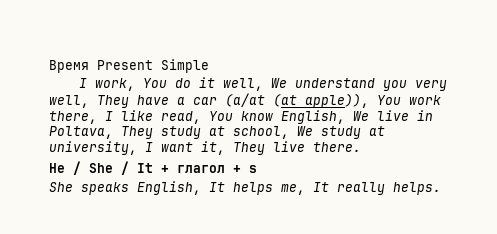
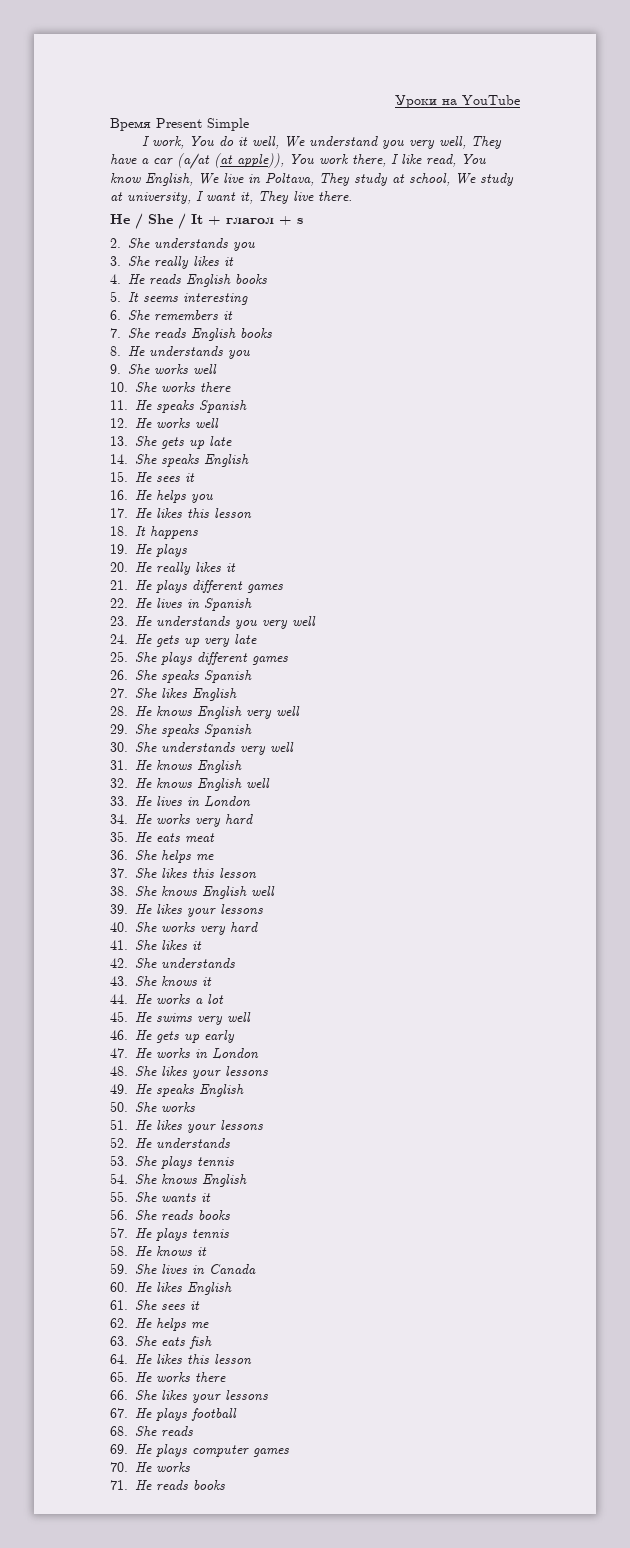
(49, 66) none -> [395,95,520,108] Уроки на YouTube //
[49,181,441,195] She speaks English, It helps me, It really helps. -> [110,238,256,251] [110,256,235,269] [110,274,268,287] [110,291,249,305] [110,310,234,321] [110,328,273,341] [110,346,251,359] [110,364,218,375] [110,382,231,393] [110,400,247,413] [110,418,219,429] [110,436,232,449] [110,454,249,467] [110,471,195,482] [110,490,213,503] [110,508,252,519] [110,526,198,539] [110,544,187,557] [110,562,236,575] [110,580,283,593] [110,598,252,611] [110,616,316,629] [110,634,257,647] [110,651,288,665] [110,670,252,683] [110,688,237,701] [110,706,300,719] [110,724,252,737] [110,742,294,755] [110,760,242,773] [110,778,270,791] [110,796,251,808] [110,814,253,827] [110,831,215,843] [110,850,214,863] [110,868,257,879] [110,886,275,899] [110,904,263,917] [110,922,258,935] [110,940,202,950] [110,958,235,969] [110,976,212,987] [110,994,224,1005] [110,1011,251,1025] [110,1030,235,1043] [110,1048,259,1060] [110,1066,268,1079] [110,1084,244,1097] [110,1101,195,1113] [110,1119,263,1133] [110,1137,230,1149] [110,1155,234,1169] [110,1173,247,1187] [110,1191,211,1203] [110,1209,230,1221] [110,1227,229,1241] [110,1245,207,1257] [110,1263,256,1275] [110,1282,232,1295] [110,1300,200,1310] [110,1318,209,1331] [110,1336,212,1349] [110,1354,252,1365] [110,1371,226,1383] [110,1390,268,1403] [110,1408,237,1421] [110,1426,193,1437] [110,1444,289,1457] [110,1462,190,1473] [110,1480,225,1491] 2. She understands you // 3. She really likes it // 4. He reads English books // 5. It seems interesting // 6. She remembers it // 7. She reads English books // 8. He understands you // 9. She works well // 10. She works there // 11. He speaks Spanish // 12. He works well // 13. She gets up late // 14. She speaks English // 15. He sees it // 16. He helps you // 17. He likes this lesson // 18. It happens // 19. He plays // 20. He really likes it // 21. He plays different games // 22. He lives in Spanish // 23. He understands you very well // 24. He gets up very late // 25. She plays different games // 26. She speaks Spanish // 27. She likes English // 28. He knows English very well // 29. She speaks Spanish // 30. She understands very well // 31. He knows English // 32. He knows English well // 33. He lives in London // 34. He works very hard // 35. He eats meat // 36. She helps me // 37. She likes this lesson // 38. She knows English well // 39. He likes your lessons // 40. She works very hard // 41. She likes it // 42. She understands // 43. She knows it // 44. He works a lot // 45. He swims very well // 46. He gets up early // 47. He works in London // 48. She likes your lessons // 49. He speaks English // 50. She works // 51. He likes your lessons // 52. He understands // 53. She plays tennis // 54. She knows English // 55. She wants it // 56. She reads books // 57. He plays tennis // 58. He knows it // 59. She lives in Canada // 60. He likes English // 61. She sees it // 62. He helps me // 63. She eats fish // 64. He likes this lesson // 65. He works there // 66. She likes your lessons // 67. He plays football // 68. She reads // 69. He plays computer games // 70. He works // 71. He reads books

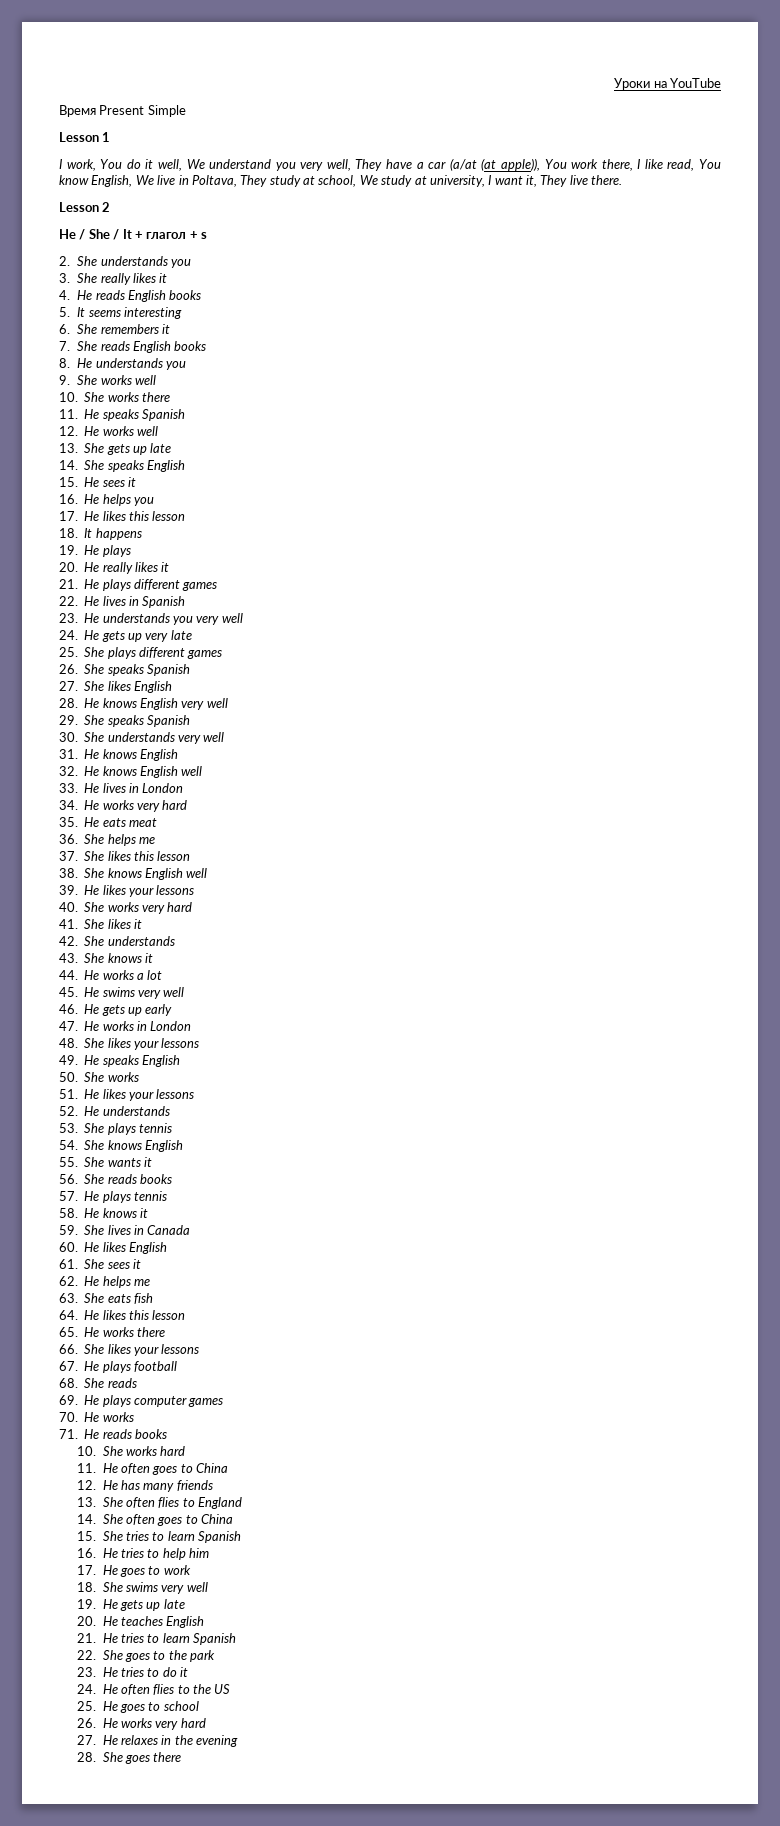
(249, 124) none -> [59,132,111,142] // Lesson 1
(352, 196) none -> [59,202,111,212] // Lesson 2
(225, 1485) none -> [77,1446,186,1456] [77,1463,229,1475] [77,1480,213,1492] [77,1497,243,1509] [77,1514,234,1526] [77,1531,242,1543] [77,1548,210,1560] [77,1565,191,1577] [77,1582,208,1594] [77,1599,185,1611] [77,1616,205,1628] [77,1633,237,1645] [77,1650,216,1662] [77,1667,189,1677] [77,1684,231,1695] [77,1701,199,1713] [77,1718,206,1730] [77,1735,239,1747] [77,1752,182,1764] // 10. She works hard // 11. He often goes to China // 12. He has many friends // 13. She often flies to England // 14. She often goes to China // 15. She tries to learn Spanish // 16. He tries to help him // 17. He goes to work // 18. She swims very well // 19. He gets up late // 20. He teaches English // 21. He tries to learn Spanish // 22. She goes to the park // 23. He tries to do it // 24. He often flies to the US // 25. He goes to school // 26. He works very hard // 27. He relaxes in the evening // 28. She goes there

